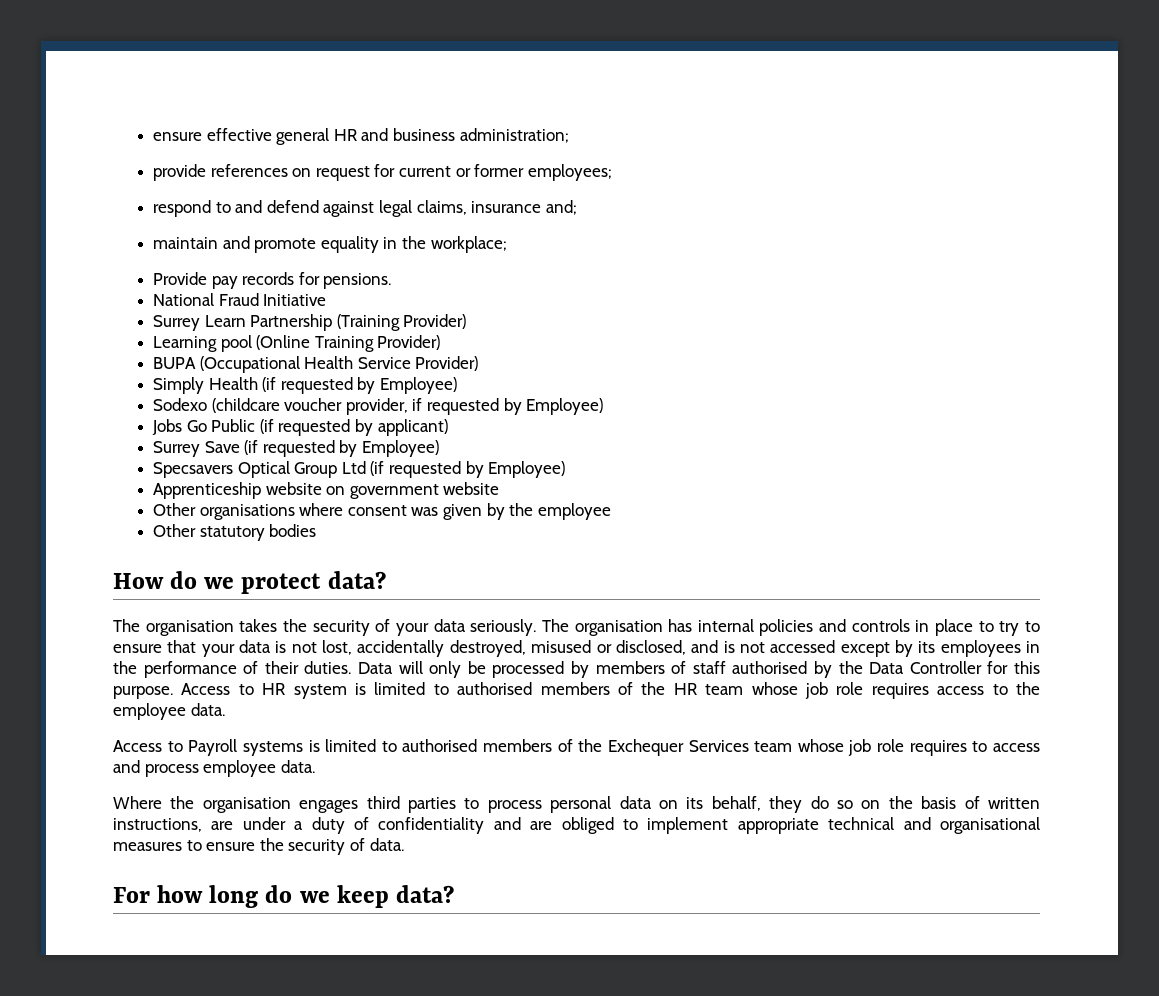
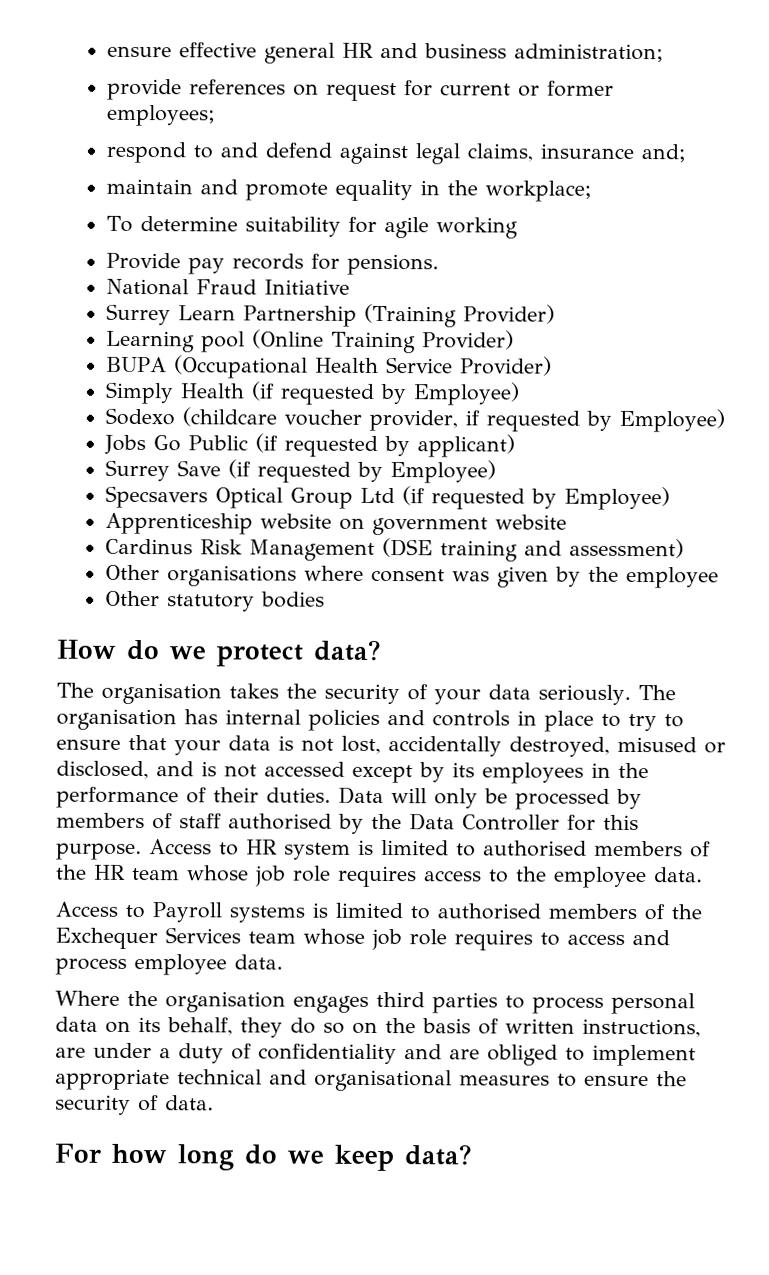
(507, 244) none -> [106,215,519,239] // To determine suitability for agile working
(500, 488) none -> [105,537,685,562] // Cardinus Risk Management (DSE training and assessment)

